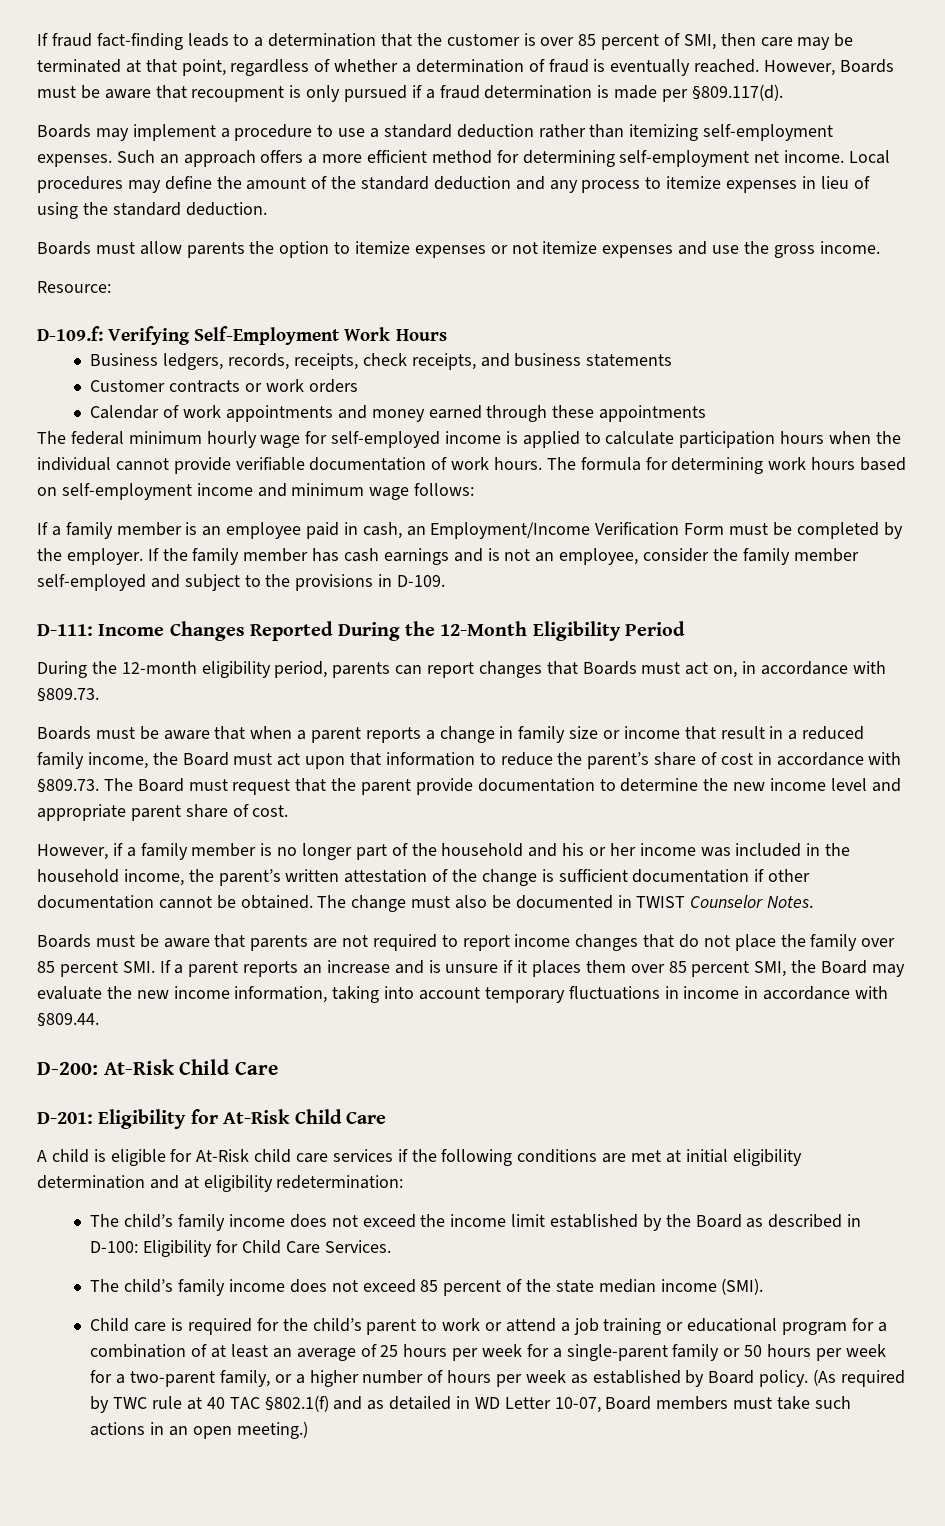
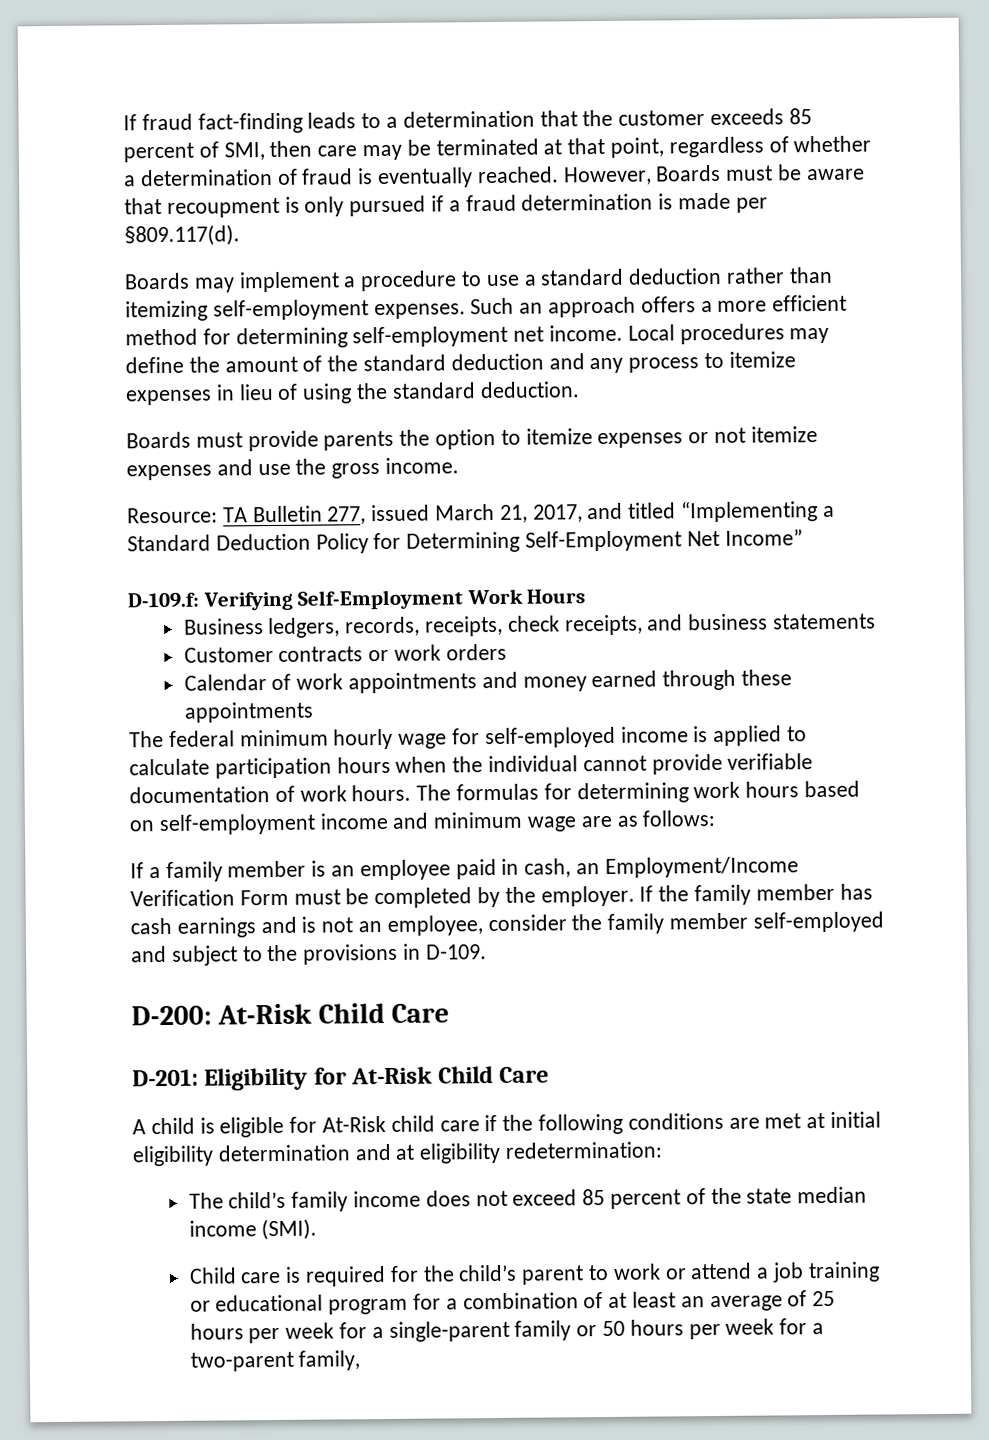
[523,33,575,46] is over -> [710,108,785,126] exceeds
[139,241,182,255] allow -> [247,430,319,452] provide
(111, 287) none -> [222,500,835,525] [127,529,803,554] TA Bulletin 277, issued March 21, 2017, and titled “Implementing a Standard Deduction Policy for Determining Self-Employment Net Income”
[580,457,641,471] formula -> [456,783,540,801] formulas
(410, 493) none -> [580,815,638,828] are as
[37,621,686,641] [37,661,886,678] [37,687,99,702] [37,726,865,743] [37,752,902,769] [37,778,901,795] [37,804,289,821] [37,843,851,860] [37,869,811,886] [37,895,814,912] [37,934,896,951] [37,960,905,977] [37,986,889,1003] [37,1012,99,1027] // D-111: Income Changes Reported During the 12-Month Eligibility Period // During the 12-month eligibility period, parents can report changes that Boards must act on, in accordance with §809.73. // Boards must be aware that when a parent reports a change in family size or income that result in a reduced family income, the Board must act upon that information to reduce the parent’s share of cost in accordance with §809.73. The Board must request that the parent provide documentation to determine the new income level and appropriate parent share of cost. // However, if a family member is no longer part of the household and his or her income was included in the household income, the parent’s written attestation of the change is sufficient documentation if other documentation cannot be obtained. The change must also be documented in TWIST Counselor Notes. // Boards must be aware that parents are not required to report income changes that do not place the family over 85 percent SMI. If a parent reports an increase and is unsure if it places them over 85 percent SMI, the Board may evaluate the new income information, taking into account temporary fluctuations in income in accordance with §809.44. -> (487, 952) none
[332,1149,393,1162] services -> (480, 1126) none
[90,1214,862,1231] [90,1240,391,1257] // The child’s family income does not exceed the income limit established by the Board as described in D-100: Eligibility for Child Care Services. -> (663, 1150) none
[274,1369,905,1387] [90,1395,851,1413] [90,1421,308,1439] or a higher number of hours per week as established by Board policy. (As required by TWC rule at 40 TAC §802.1(f) and as detailed in WD Letter 10-07, Board members must take such actions in an open meeting.) -> (361, 1360) none

